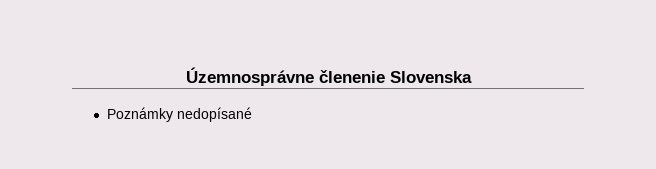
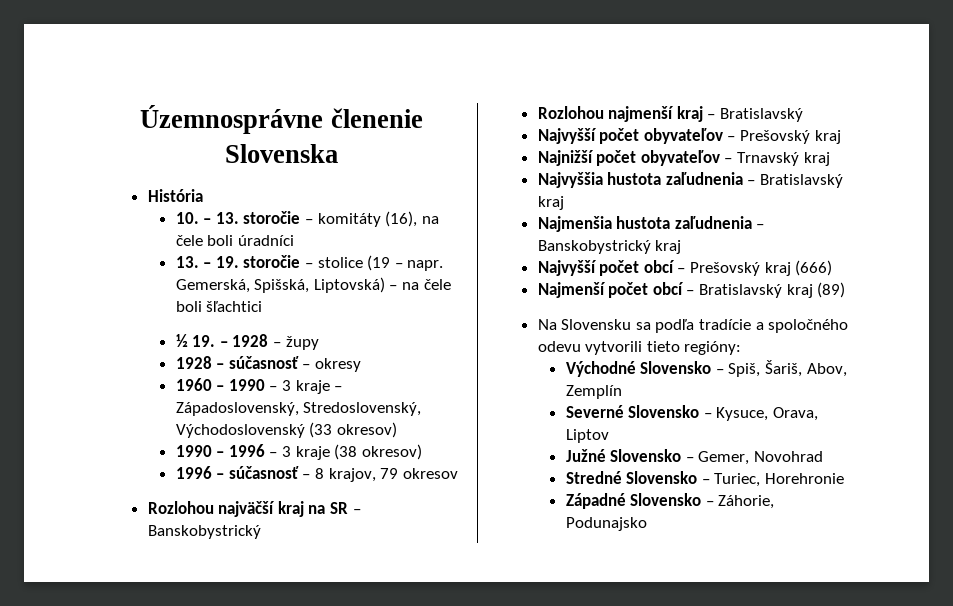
[106,107,252,122] Poznámky nedopísané -> [147,189,203,202] [175,211,439,227] [175,235,294,246] [175,255,444,271] [175,277,451,293] [175,301,263,312] [175,334,319,350] [175,356,361,372] [175,378,343,394] [175,402,422,416] [175,422,397,438] [175,444,422,460] [175,466,458,482] [147,501,361,517] [147,525,261,539] [537,106,803,122] [537,128,841,144] [537,150,830,166] [537,172,843,188] [537,196,564,210] [537,216,765,232] [537,240,682,254] [537,260,833,276] [537,282,846,298] [537,319,849,333] [537,341,742,355] [565,360,847,377] [565,385,622,399] [565,405,818,421] [565,429,609,443] [565,449,823,465] [565,471,844,487] [565,493,775,509] [565,517,647,531] História // 10. – 13. storočie – komitáty (16), na čele boli úradníci // 13. – 19. storočie – stolice (19 – napr. Gemerská, Spišská, Liptovská) – na čele boli šľachtici // ½ 19. – 1928 – župy // 1928 – súčasnosť – okresy // 1960 – 1990 – 3 kraje – Západoslovenský, Stredoslovenský, Východoslovenský (33 okresov) // 1990 – 1996 – 3 kraje (38 okresov) // 1996 – súčasnosť – 8 krajov, 79 okresov // Rozlohou najväčší kraj na SR – Banskobystrický // Rozlohou najmenší kraj – Bratislavský // Najvyšší počet obyvateľov – Prešovský kraj // Najnižší počet obyvateľov – Trnavský kraj // Najvyššia hustota zaľudnenia – Bratislavský kraj // Najmenšia hustota zaľudnenia – Banskobystrický kraj // Najvyšší počet obcí – Prešovský kraj (666) // Najmenší počet obcí – Bratislavský kraj (89) // Na Slovensku sa podľa tradície a spoločného odevu vytvorili tieto regióny: // Východné Slovensko – Spiš, Šariš, Abov, Zemplín // Severné Slovensko – Kysuce, Orava, Liptov // Južné Slovensko – Gemer, Novohrad // Stredné Slovensko – Turiec, Horehronie // Západné Slovensko – Záhorie, Podunajsko

